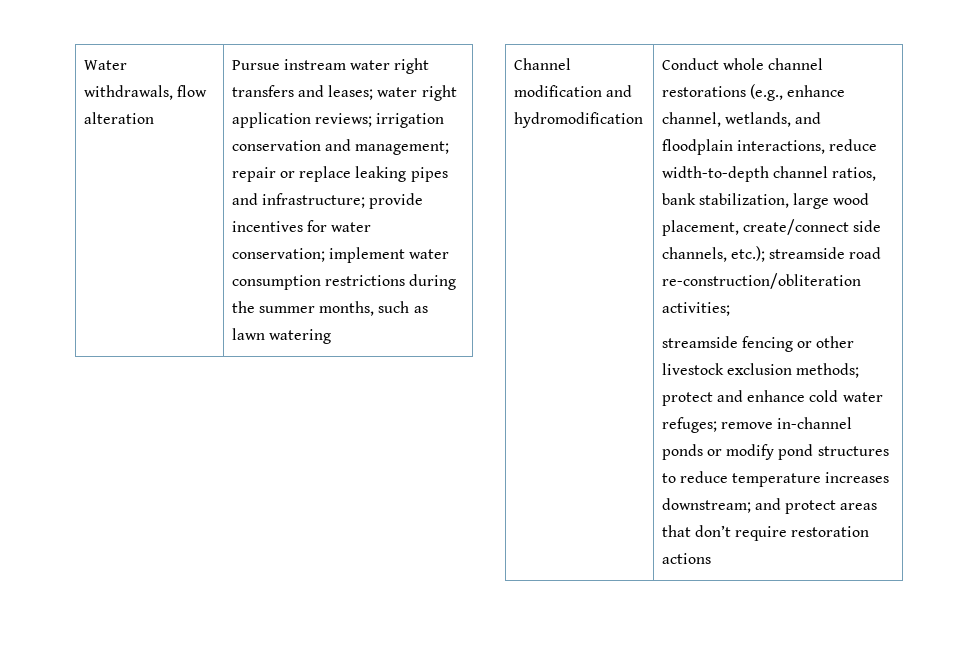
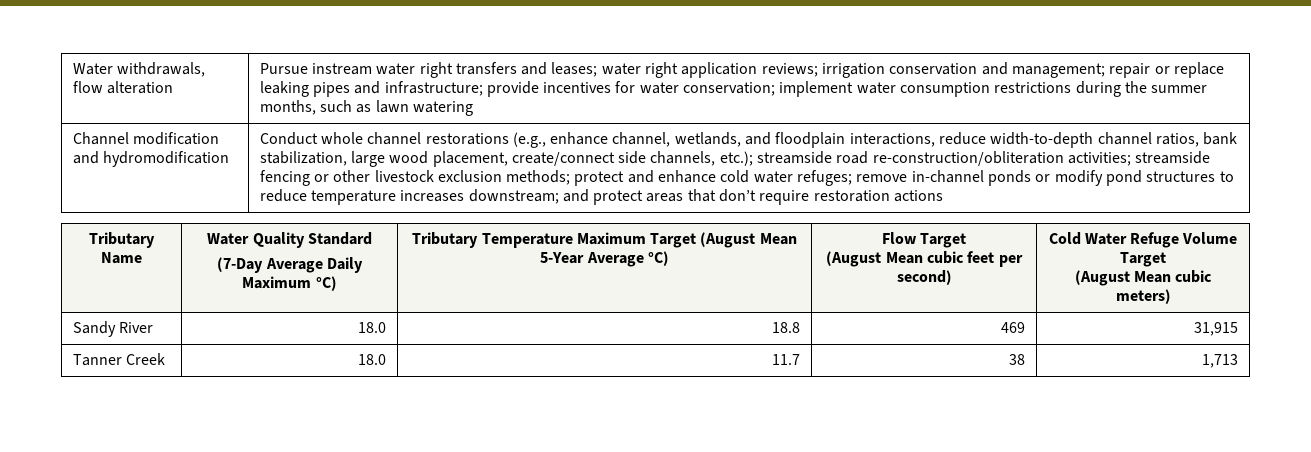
(730, 309) // -> (1132, 159) none
(711, 558) none -> [89,232,155,248] [101,252,142,264] [207,232,372,248] [217,257,363,273] [242,276,337,291] [412,232,797,248] [540,251,669,267] [881,232,967,248] [826,251,1023,267] [896,270,952,285] [1048,232,1238,248] [1120,252,1166,267] [1074,270,1213,286] [1115,289,1171,304] [72,321,153,337] [358,322,387,333] [772,322,801,333] [1001,322,1026,333] [1194,322,1239,336] [72,353,165,366] [358,354,387,365] [772,354,801,365] [1009,354,1026,365] [1202,354,1239,368] // Tributary Name | Water Quality Standard // (7-Day Average Daily Maximum °C) | Tributary Temperature Maximum Target (August Mean 5-Year Average °C) | Flow Target // (August Mean cubic feet per second) | Cold Water Refuge Volume Target // (August Mean cubic meters) // Sandy River | 18.0 | 18.8 | 469 | 31,915 // Tanner Creek | 18.0 | 11.7 | 38 | 1,713

